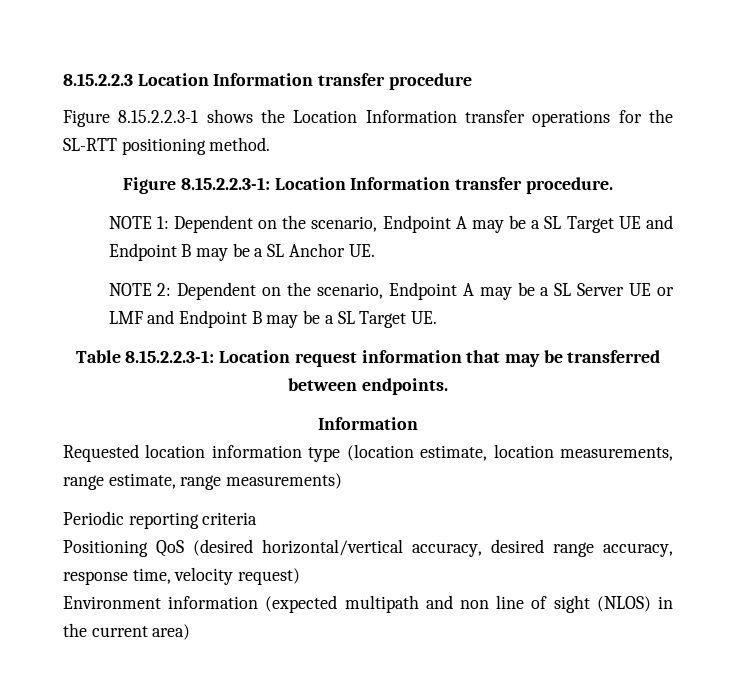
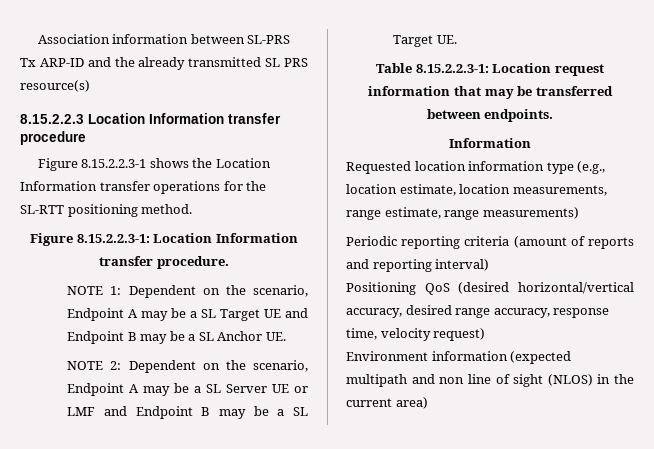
(63, 79) none -> [37,34,291,44] [20,57,308,70] [20,80,90,92] Association information between SL-PRS Tx ARP-ID and the already transmitted SL PRS resource(s) //
[346,444,414,461] (location -> [577,161,606,174] [346,184,397,194] (e.g., location
(258, 518) none -> [513,236,634,249] [346,259,490,272] (amount of reports and reporting interval)

